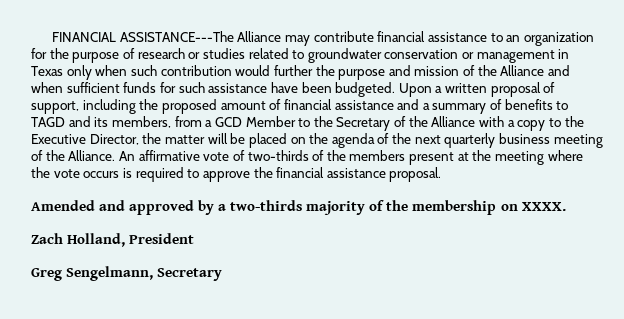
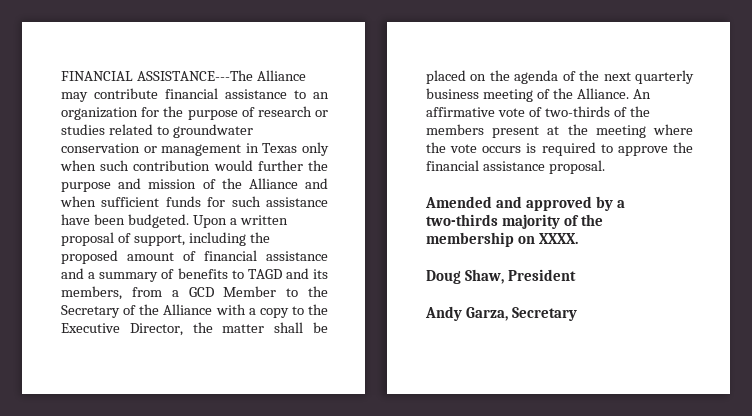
[207,133,228,144] will -> [274,322,304,333] shall
[31,233,126,247] Zach Holland, -> [426,269,504,284] Doug Shaw,
[31,266,154,281] Greg Sengelmann, -> [425,306,508,321] Andy Garza,

